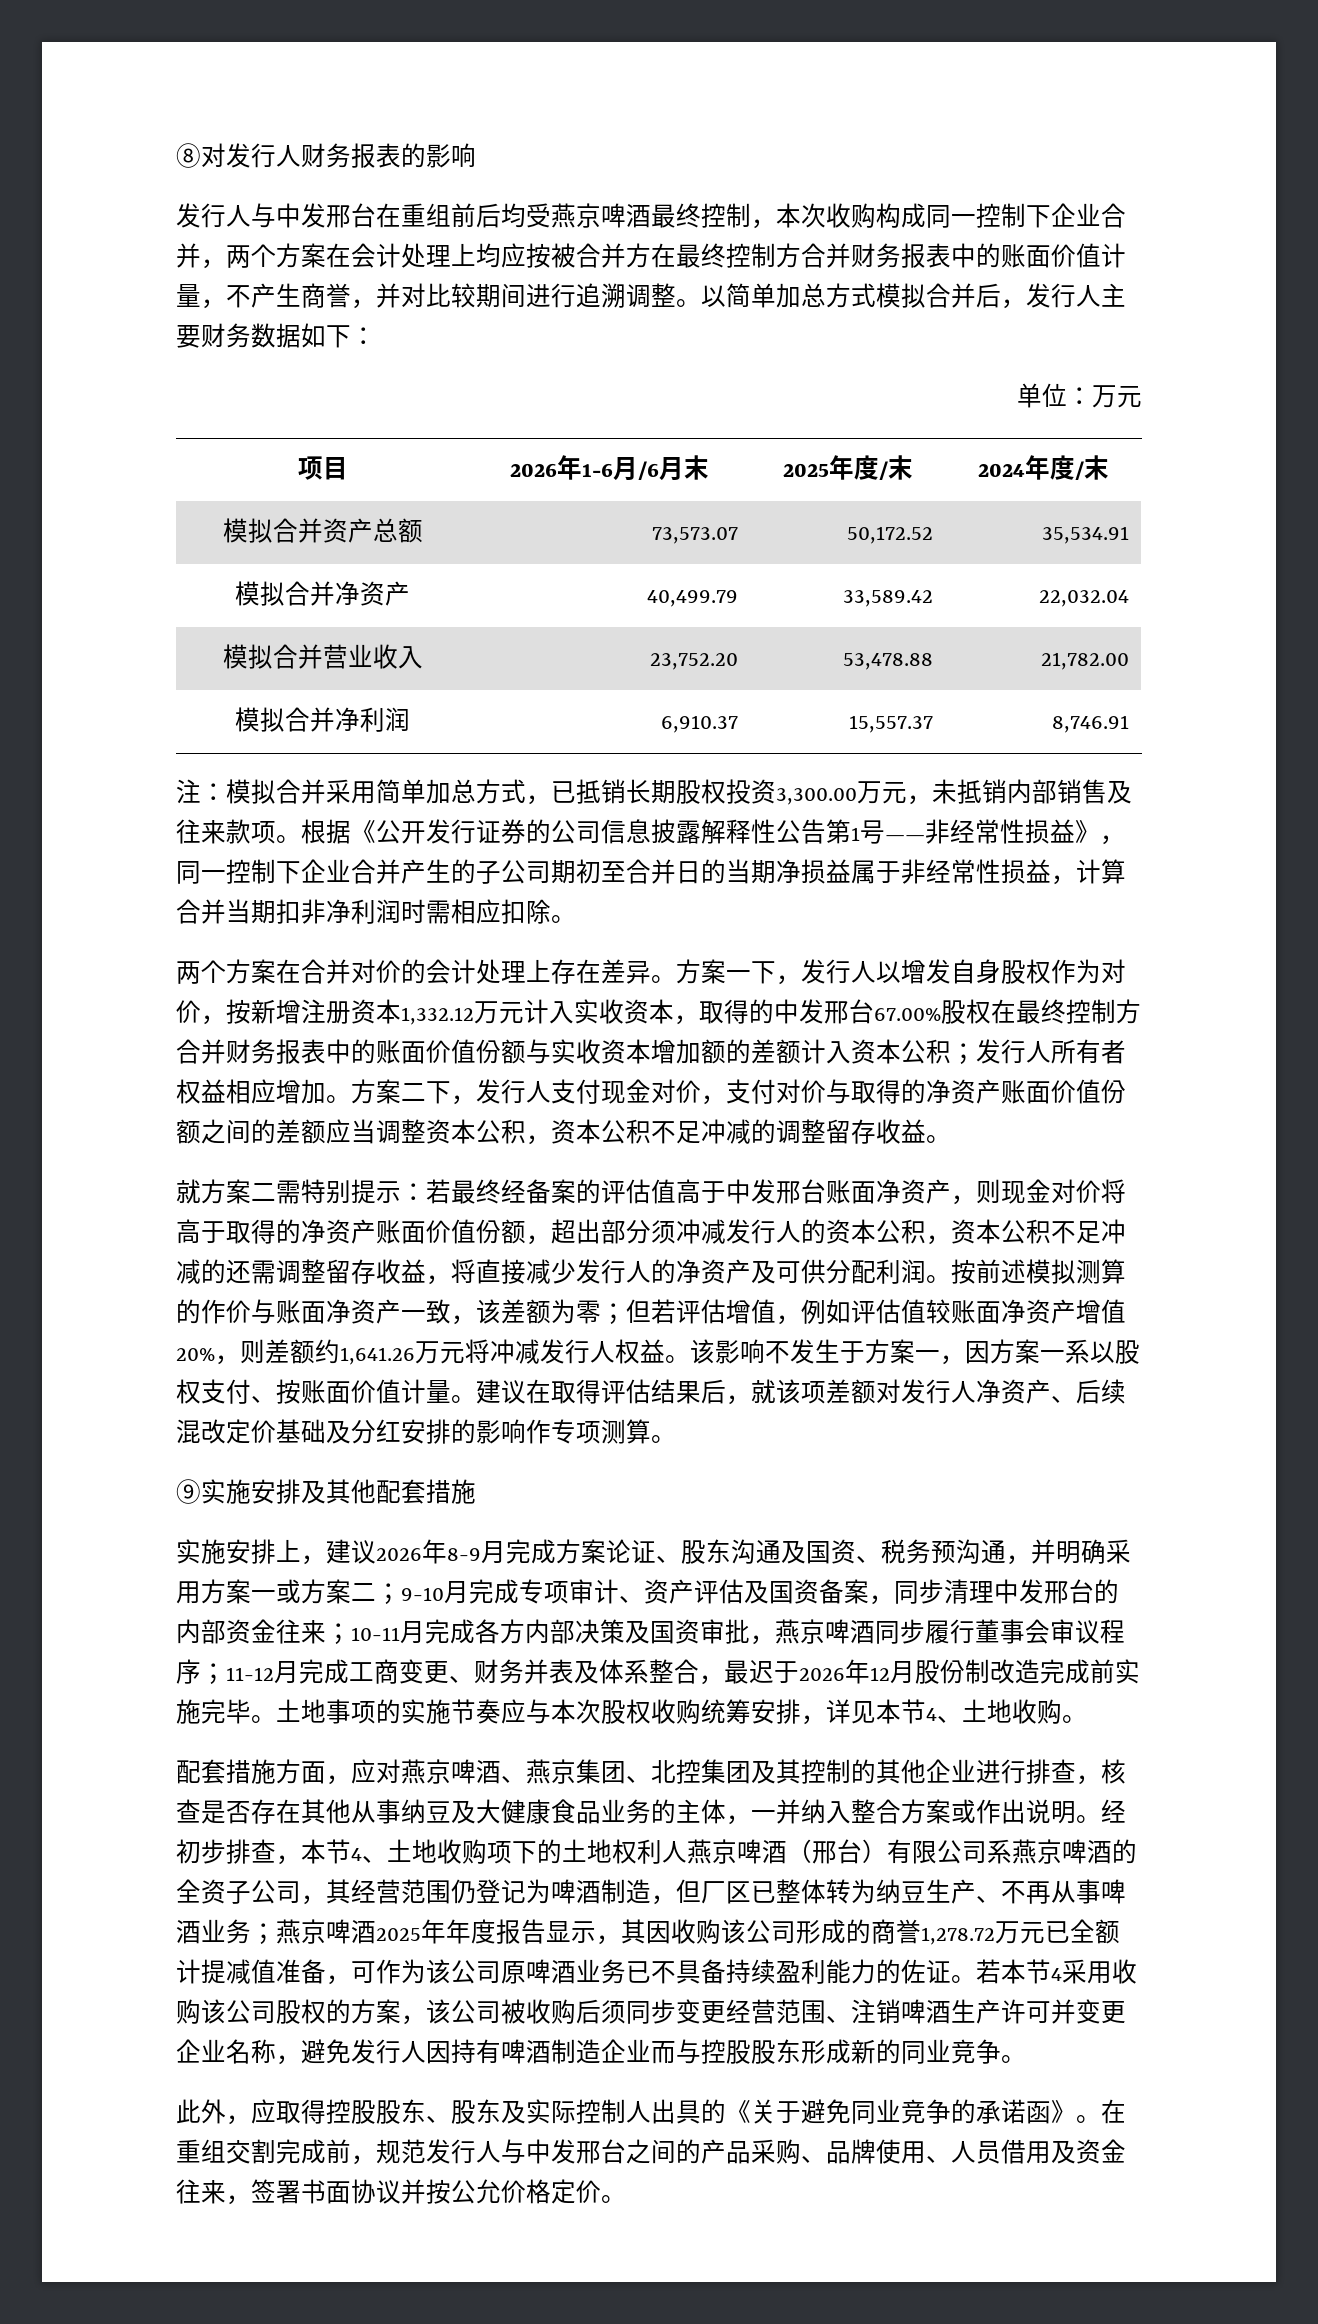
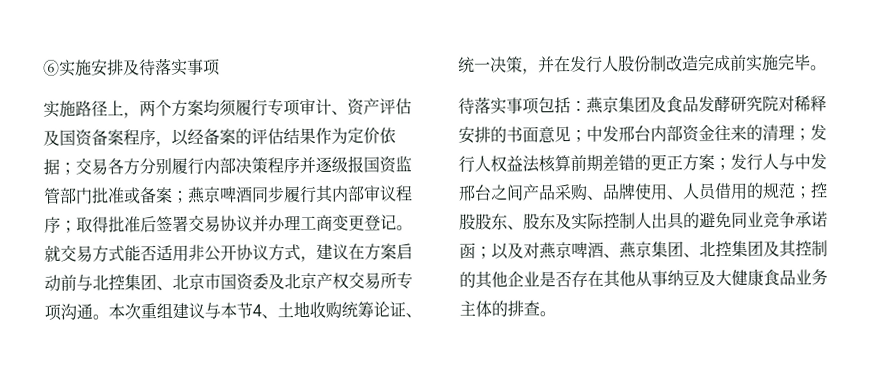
[176,143,476,168] [176,203,1126,229] [176,243,1126,269] [176,283,1126,309] [176,323,376,348] [1017,383,1142,408] [297,456,348,480] [510,455,709,481] [783,455,913,480] [978,455,1109,480] [222,518,423,543] [651,527,738,544] [846,526,933,544] [1041,526,1129,544] [235,581,410,606] [646,590,738,607] [842,590,933,607] [1038,590,1129,607] [222,644,423,669] [649,653,738,670] [842,653,933,670] [1040,652,1129,670] [235,707,410,732] [660,715,738,733] [848,715,933,733] [1051,715,1129,733] [176,779,1132,805] [176,819,1125,845] [176,859,1126,885] [176,899,576,924] [176,959,1126,985] [176,999,1141,1025] [176,1039,1126,1065] [176,1079,1126,1105] [176,1119,951,1145] [176,1179,1126,1205] [176,1219,1126,1245] [176,1259,1126,1285] [176,1299,1126,1325] [176,1339,1140,1365] [176,1379,1126,1405] [176,1419,676,1444] [176,1479,476,1504] [176,1539,1131,1565] [176,1579,519,1605] ⑧对发行人财务报表的影响 // 发行人与中发邢台在重组前后均受燕京啤酒最终控制，本次收购构成同一控制下企业合并，两个方案在会计处理上均应按被合并方在最终控制方合并财务报表中的账面价值计量，不产生商誉，并对比较期间进行追溯调整。以简单加总方式模拟合并后，发行人主要财务数据如下： // 单位：万元 // 项目 | 2026年1-6月/6月末 | 2025年度/末 | 2024年度/末 // 模拟合并资产总额 | 73,573.07 | 50,172.52 | 35,534.91 // 模拟合并净资产 | 40,499.79 | 33,589.42 | 22,032.04 // 模拟合并营业收入 | 23,752.20 | 53,478.88 | 21,782.00 // 模拟合并净利润 | 6,910.37 | 15,557.37 | 8,746.91 // 注：模拟合并采用简单加总方式，已抵销长期股权投资3,300.00万元，未抵销内部销售及往来款项。根据《公开发行证券的公司信息披露解释性公告第1号——非经常性损益》，同一控制下企业合并产生的子公司期初至合并日的当期净损益属于非经常性损益，计算合并当期扣非净利润时需相应扣除。 // 两个方案在合并对价的会计处理上存在差异。方案一下，发行人以增发自身股权作为对价，按新增注册资本1,332.12万元计入实收资本，取得的中发邢台67.00%股权在最终控制方合并财务报表中的账面价值份额与实收资本增加额的差额计入资本公积；发行人所有者权益相应增加。方案二下，发行人支付现金对价，支付对价与取得的净资产账面价值份额之间的差额应当调整资本公积，资本公积不足冲减的调整留存收益。 // 就方案二需特别提示：若最终经备案的评估值高于中发邢台账面净资产，则现金对价将高于取得的净资产账面价值份额，超出部分须冲减发行人的资本公积，资本公积不足冲减的还需调整留存收益，将直接减少发行人的净资产及可供分配利润。按前述模拟测算的作价与账面净资产一致，该差额为零；但若评估增值，例如评估值较账面净资产增值20%，则差额约1,641.26万元将冲减发行人权益。该影响不发生于方案一，因方案一系以股权支付、按账面价值计量。建议在取得评估结果后，就该项差额对发行人净资产、后续混改定价基础及分红安排的影响作专项测算。 // ⑨实施安排及其他配套措施 // 实施安排上，建议2026年8-9月完成方案论证、股东沟通及国资、税务预沟通，并明确采用方案一或方案二；9-10月完成 -> [43,57,221,77] [43,99,268,119] ⑥实施安排及待落实事项 // 实施路径上，两个方案均须履行
[869,1579,1119,1605] [176,1619,775,1645] ，同步清理中发邢台的内部资金往来；10-11月完成各方内部决策及国资审批， -> [123,127,396,148] [43,155,412,176] [43,186,189,205] 程序，以经备案的评估结果作为定价依据；交易各方分别履行内部决策程序并逐级报国资监管部门批准或备案；
[975,1619,1050,1644] 董事会 -> [315,185,365,203] 其内部
[226,1659,915,1685] 11-12月完成工商变更、财务并表及体系整合，最迟于2026年12月 -> [76,214,413,233] [44,243,413,263] [44,271,413,292] [44,300,422,321] [458,55,619,75] 取得批准后签署交易协议并办理工商变更登记。就交易方式能否适用非公开协议方式，建议在方案启动前与北控集团、北京市国资委及北京产权交易所专项沟通。本次重组建议与本节4、土地收购统筹论证、统一决策，并在发行人
[276,1699,1087,1725] [176,1759,376,1785] 土地事项的实施节奏应与本次股权收购统筹安排，详见本节4、土地收购。 // 配套措施方面，应 -> [458,95,827,115] [458,124,827,144] [458,153,827,173] [458,182,828,202] [459,211,828,231] [459,242,524,260] // 待落实事项包括：燕京集团及食品发酵研究院对稀释安排的书面意见；中发邢台内部资金往来的清理；发行人权益法核算前期差错的更正方案；发行人与中发邢台之间产品采购、品牌使用、人员借用的规范；控股股东、股东及实际控制人出具的避免同业竞争承诺函；以及
[976,1759,1126,1785] [176,1799,201,1823] 进行排查，核查 -> (540, 279) none
[651,1799,1126,1825] [176,1839,1137,1865] [176,1879,1126,1905] [176,1919,1120,1945] [176,1959,1137,1985] [176,1999,1126,2025] [176,2039,1026,2065] [176,2099,1126,2125] [176,2139,1126,2165] [176,2179,601,2205] 的主体，一并纳入整合方案或作出说明。经初步排查，本节4、土地收购项下的土地权利人燕京啤酒（邢台）有限公司系燕京啤酒的全资子公司，其经营范围仍登记为啤酒制造，但厂区已整体转为纳豆生产、不再从事啤酒业务；燕京啤酒2025年年度报告显示，其因收购该公司形成的商誉1,278.72万元已全额计提减值准备，可作为该公司原啤酒业务已不具备持续盈利能力的佐证。若本节4采用收购该公司股权的方案，该公司被收购后须同步变更经营范围、注销啤酒生产许可并变更企业名称，避免发行人因持有啤酒制造企业而与控股股东形成新的同业竞争。 // 此外，应取得控股股东、股东及实际控制人出具的《关于避免同业竞争的承诺函》。在重组交割完成前，规范发行人与中发邢台之间的产品采购、品牌使用、人员借用及资金往来，签署书面协议并按公允价格定价 -> [459,300,540,317] 主体的排查

